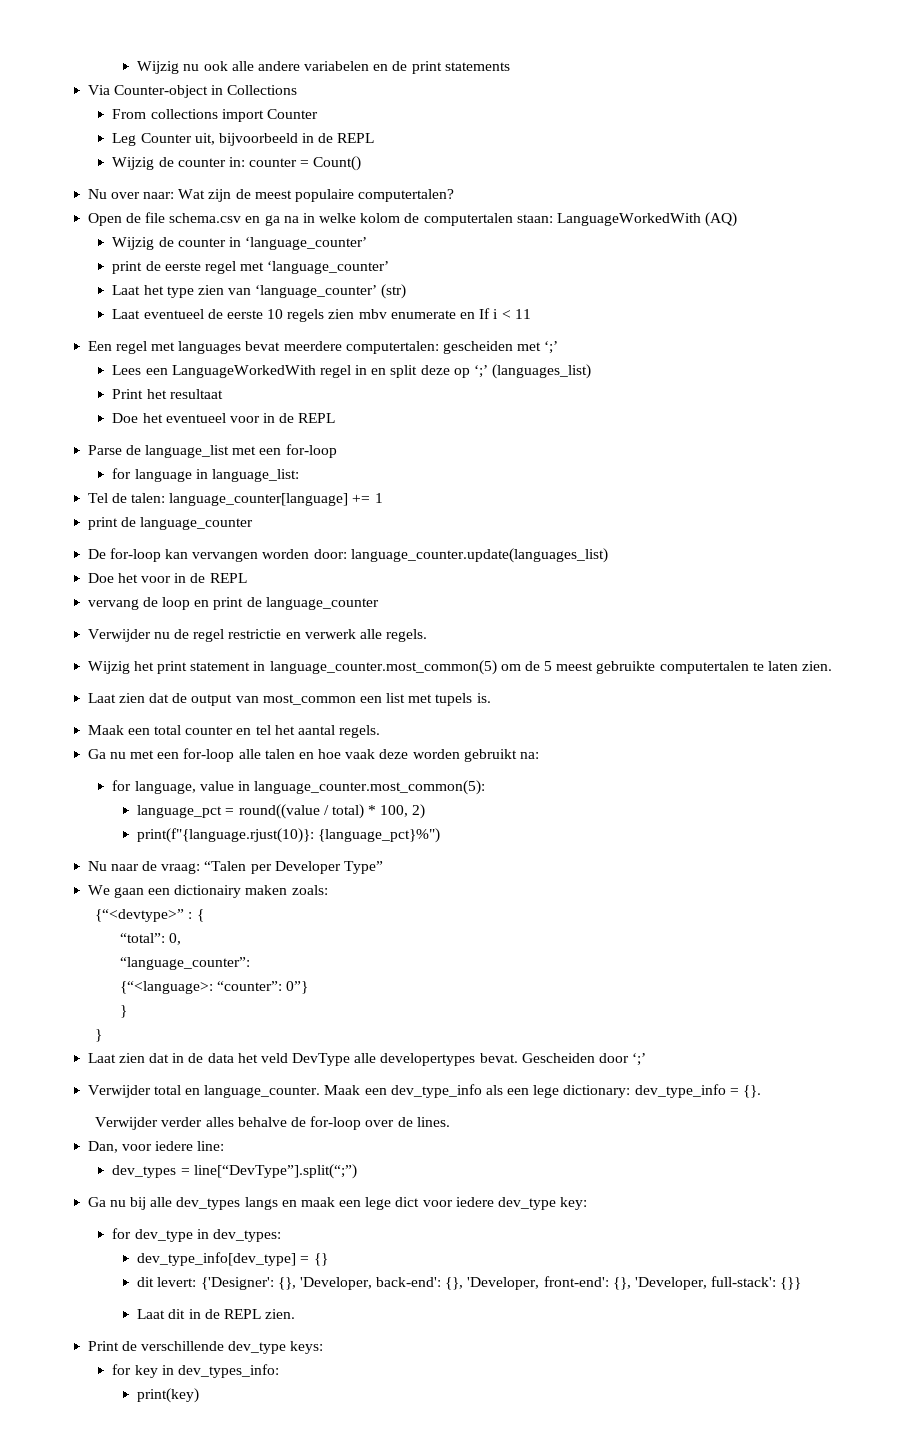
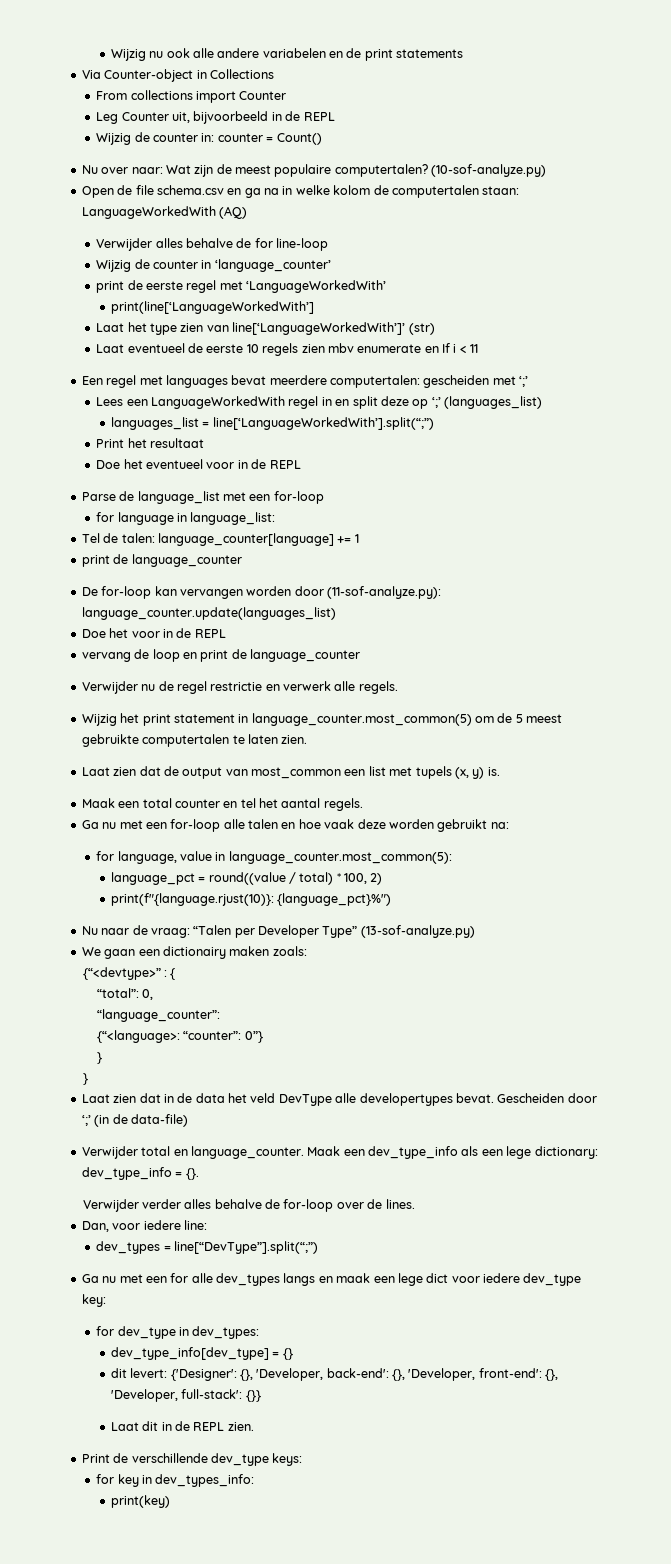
(455, 195) none -> [431,164,547,177] (10-sof-analyze.py)
(738, 219) none -> [96,238,329,251] // Verwijder alles behalve de for line-loop
[267,261,390,274] ‘language_counter’ -> [246,280,387,293] [110,301,314,314] ‘LanguageWorkedWith’ // print(line[‘LanguageWorkedWith’]
[255,285,378,298] ‘language_counter’ -> [232,322,406,335] line[‘LanguageWorkedWith’]’
(592, 371) none -> [110,417,434,430] // languages_list = line[‘LanguageWorkedWith’].split(“;”)
[313,549,347,559] door: -> [294,586,442,599] door (11-sof-analyze.py):
(473, 699) none -> [454,767,485,779] (x, y)
(383, 867) none -> [360,925,475,938] (13-sof-analyze.py)
(647, 1059) none -> [94,1114,188,1127] (in de data-file)
[129,1197,146,1210] bij -> [119,1273,189,1283] met een for

